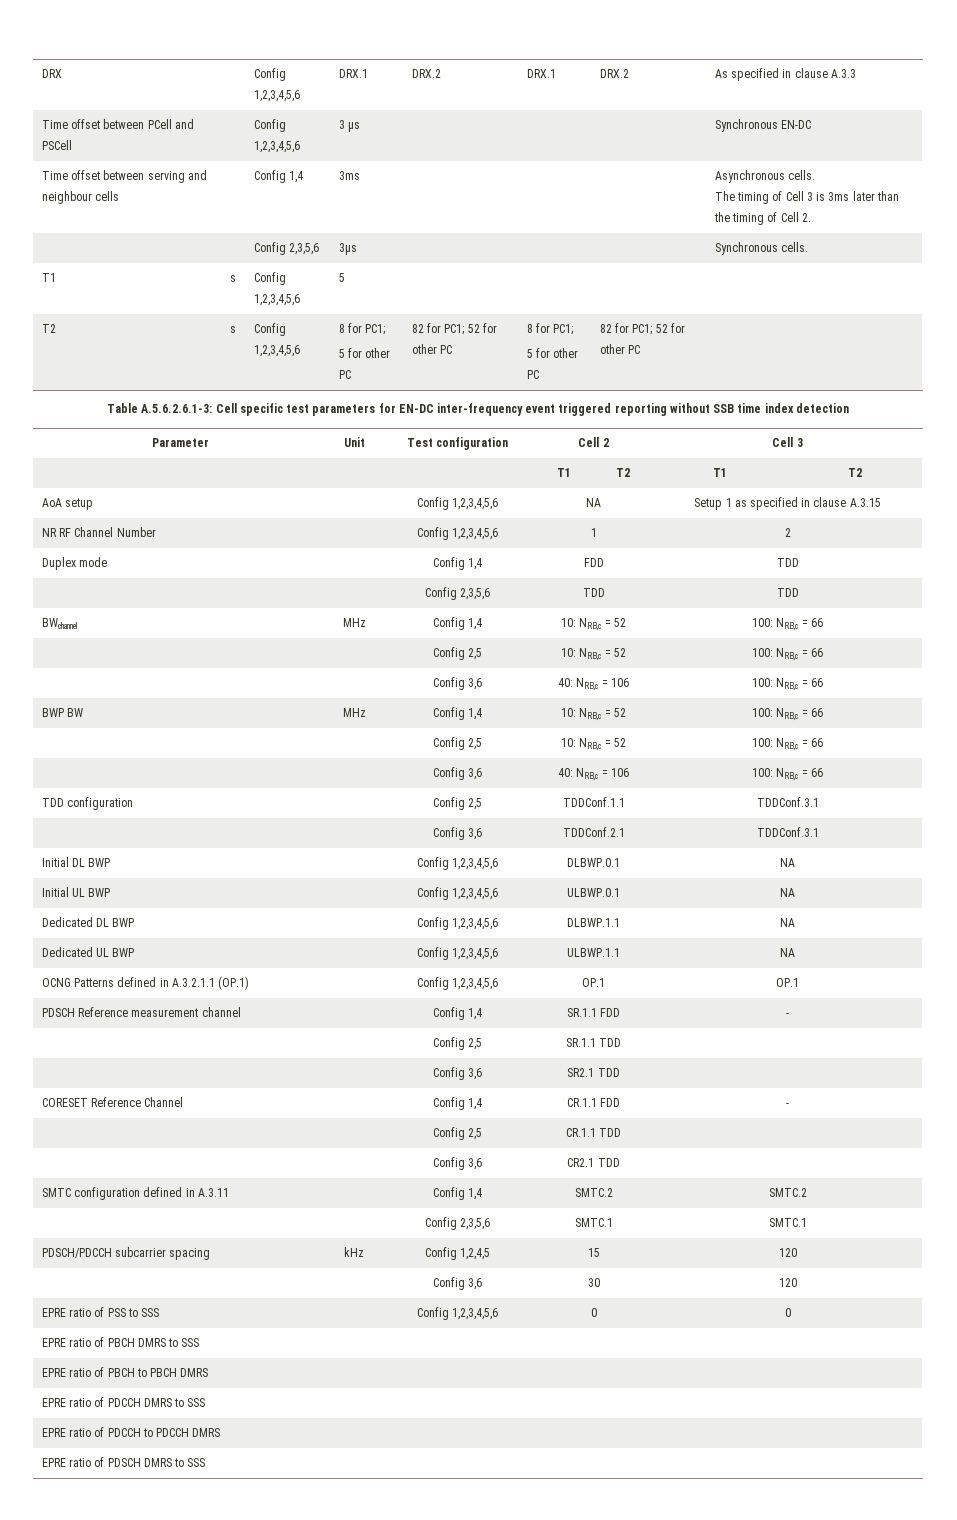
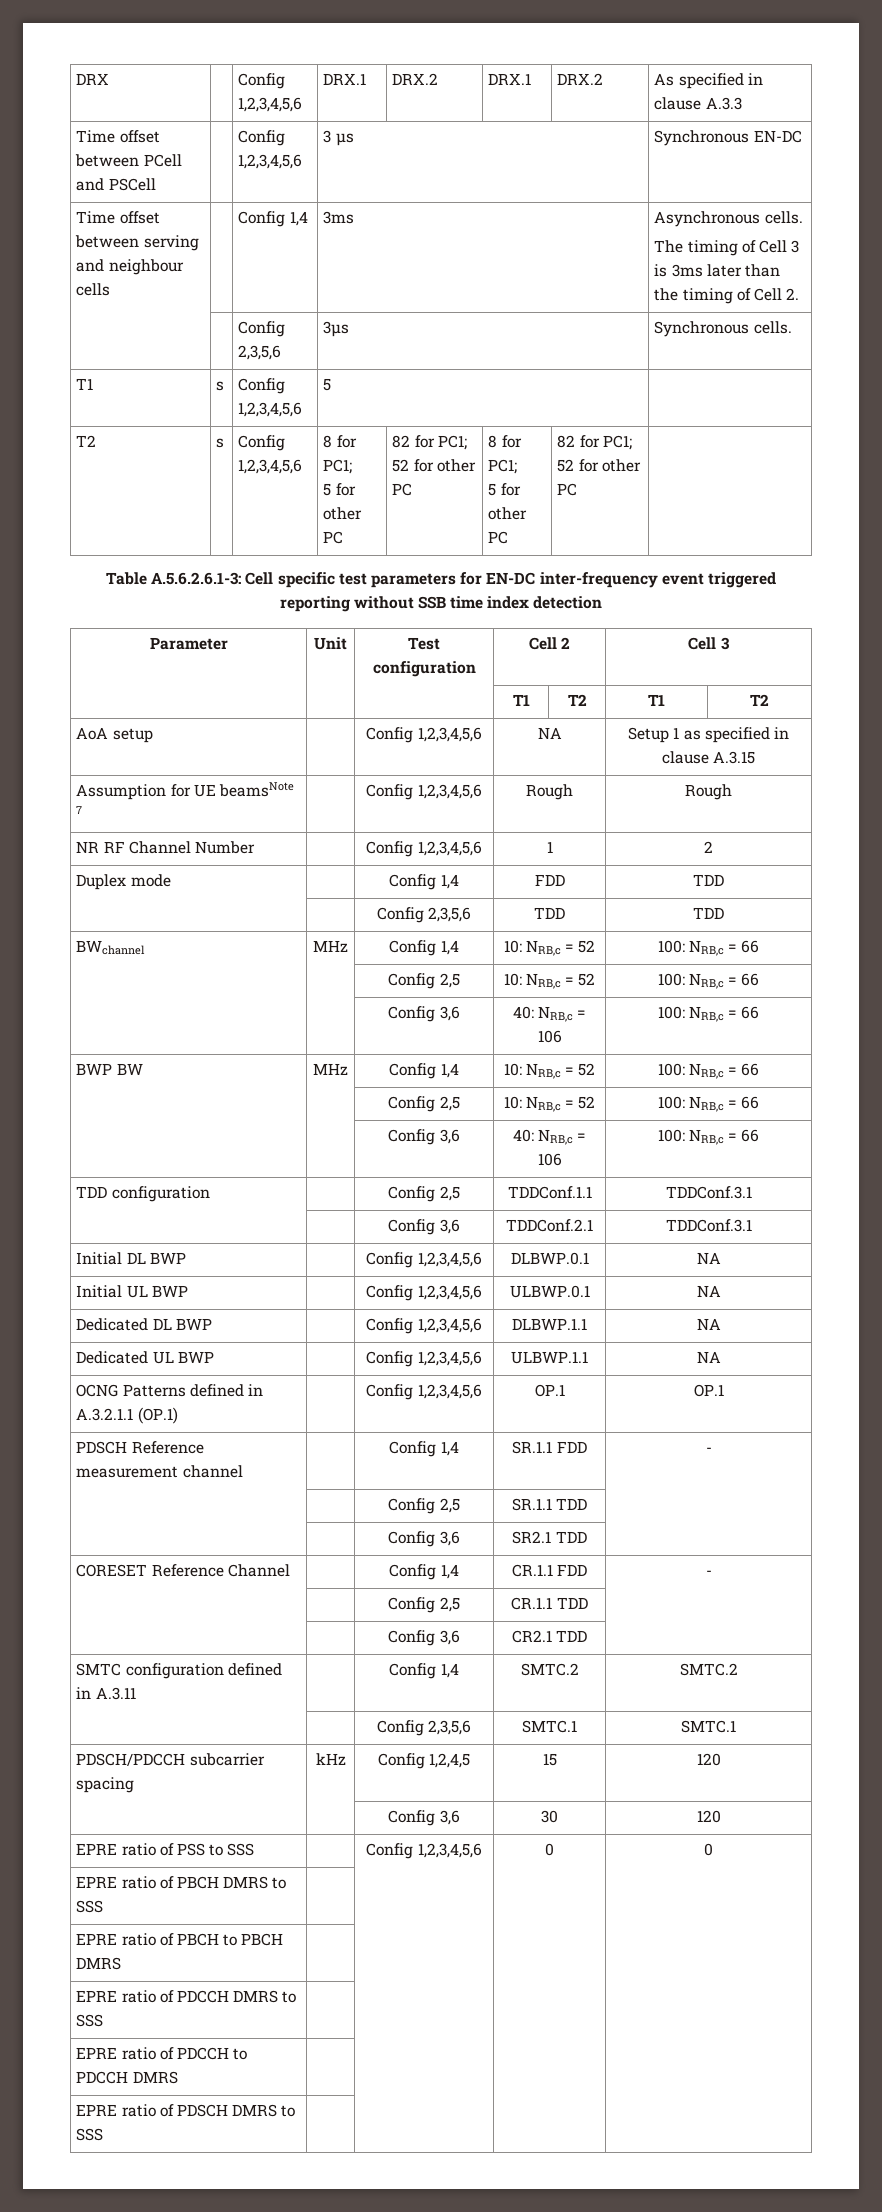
(881, 502) none -> [76,782,294,800] [76,806,83,814] [366,784,482,800] [526,784,573,800] [685,784,732,800] // Assumption for UE beamsNote 7 | | Config 1,2,3,4,5,6 | Rough | Rough

